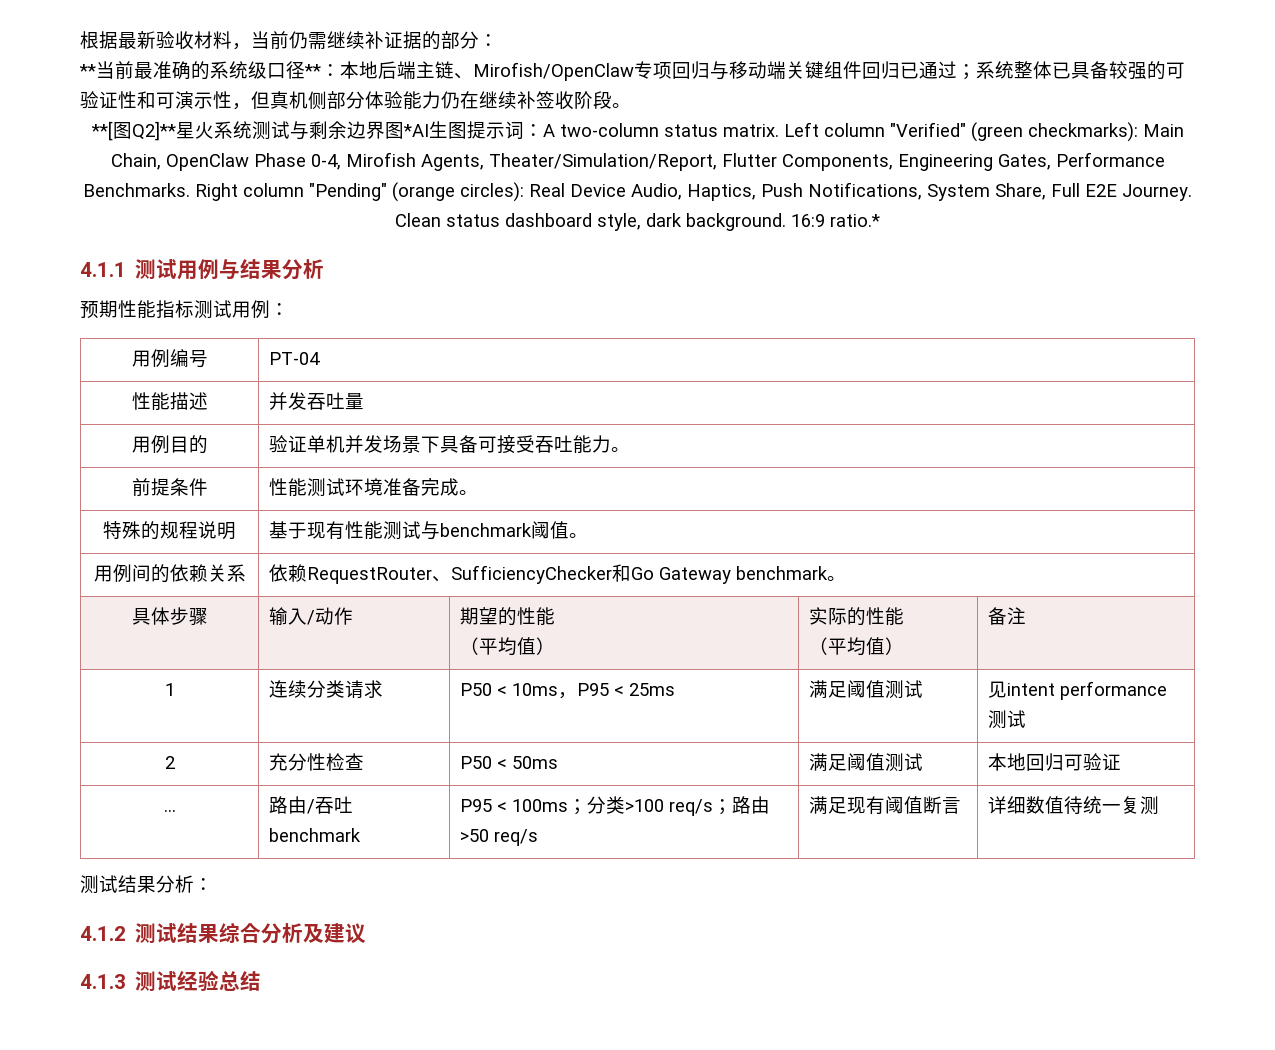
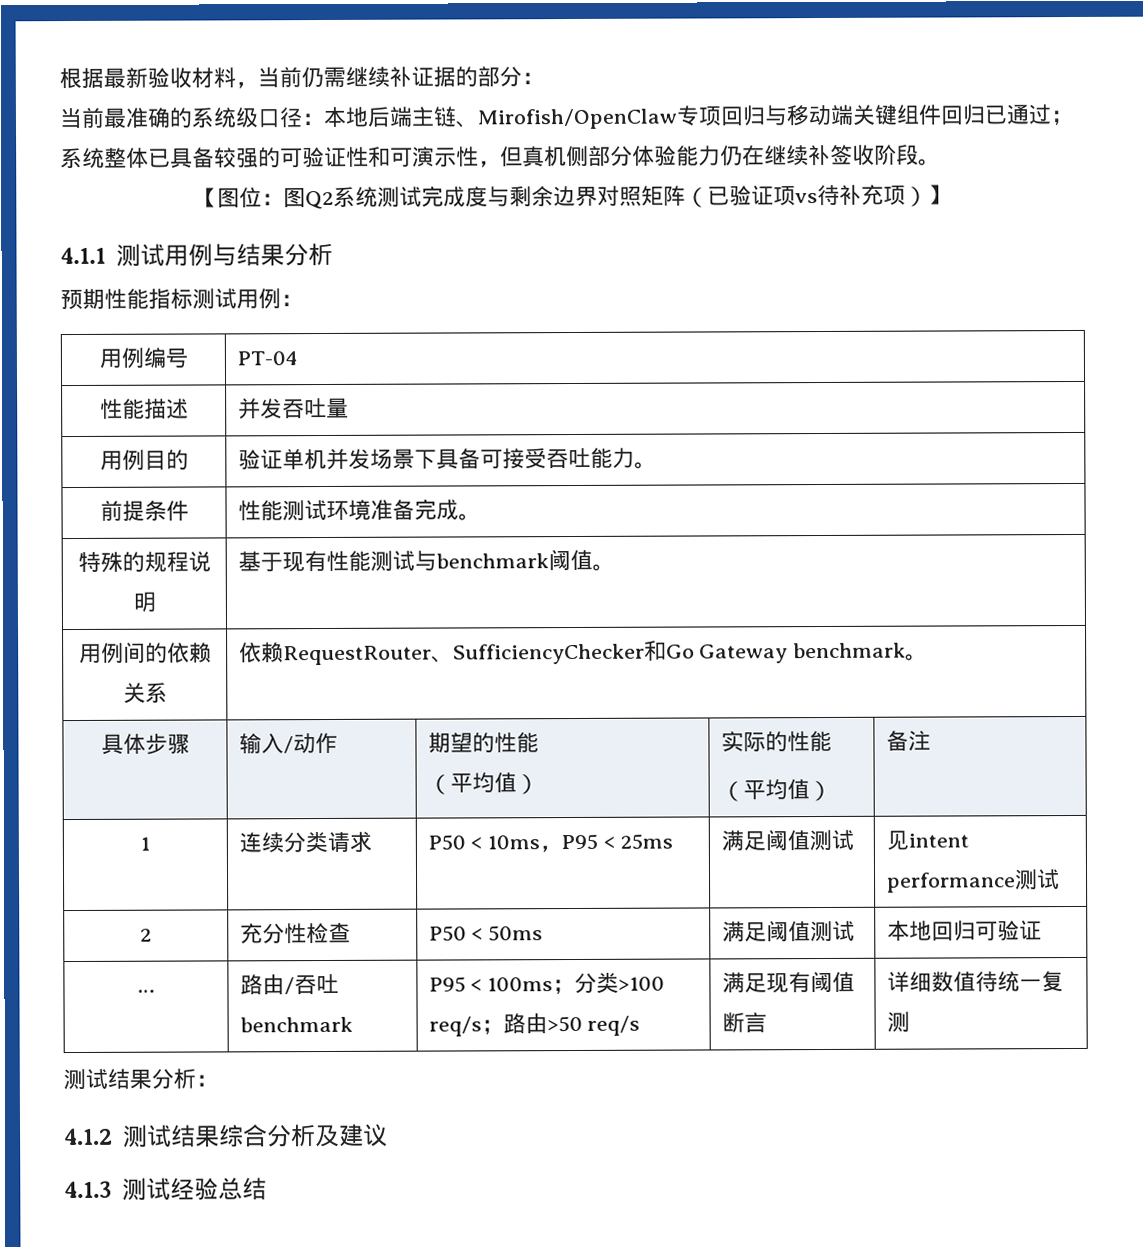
[79,64,96,77] ** -> (544, 78) none
[304,64,321,77] ** -> (303, 118) none
[90,121,214,141] **[图Q2]**星火 -> [195,187,334,210] 【图位：图Q2
(290, 130) none -> [421,185,488,208] 完成度
[384,121,1184,142] [110,152,1165,171] [83,182,1192,202] [395,213,880,231] 图*AI生图提示词：A two-column status matrix. Left column "Verified" (green checkmarks): Main Chain, OpenClaw Phase 0-4, Mirofish Agents, Theater/Simulation/Report, Flutter Components, Engineering Gates, Performance Benchmarks. Right column "Pending" (orange circles): Real Device Audio, Haptics, Push Notifications, System Share, Full E2E Journey. Clean status dashboard style, dark background. 16:9 ratio.* -> [597,184,950,208] 对照矩阵（已验证项vs待补充项）】

